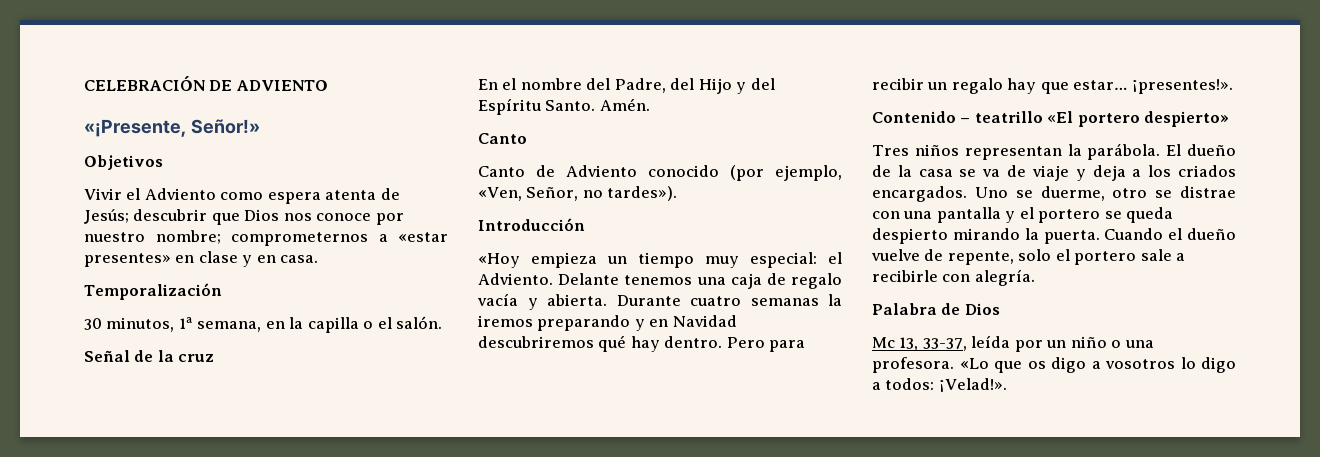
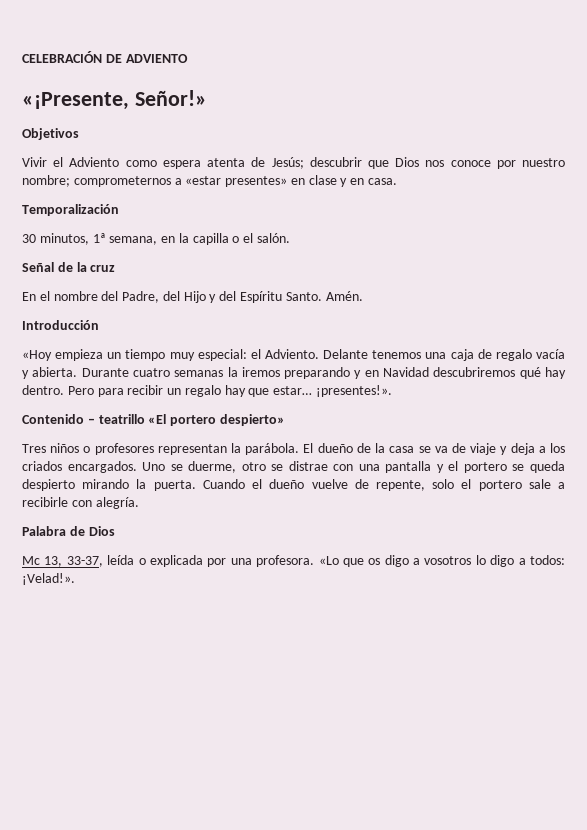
[478,133,527,144] [478,165,842,181] [478,186,678,201] // Canto // Canto de Adviento conocido (por ejemplo, «Ven, Señor, no tardes»). -> (363, 296) none
(959, 150) none -> [83,443,154,455] o profesores
[1014,336,1122,352] por un niño o -> [138,555,227,567] o explicada por

